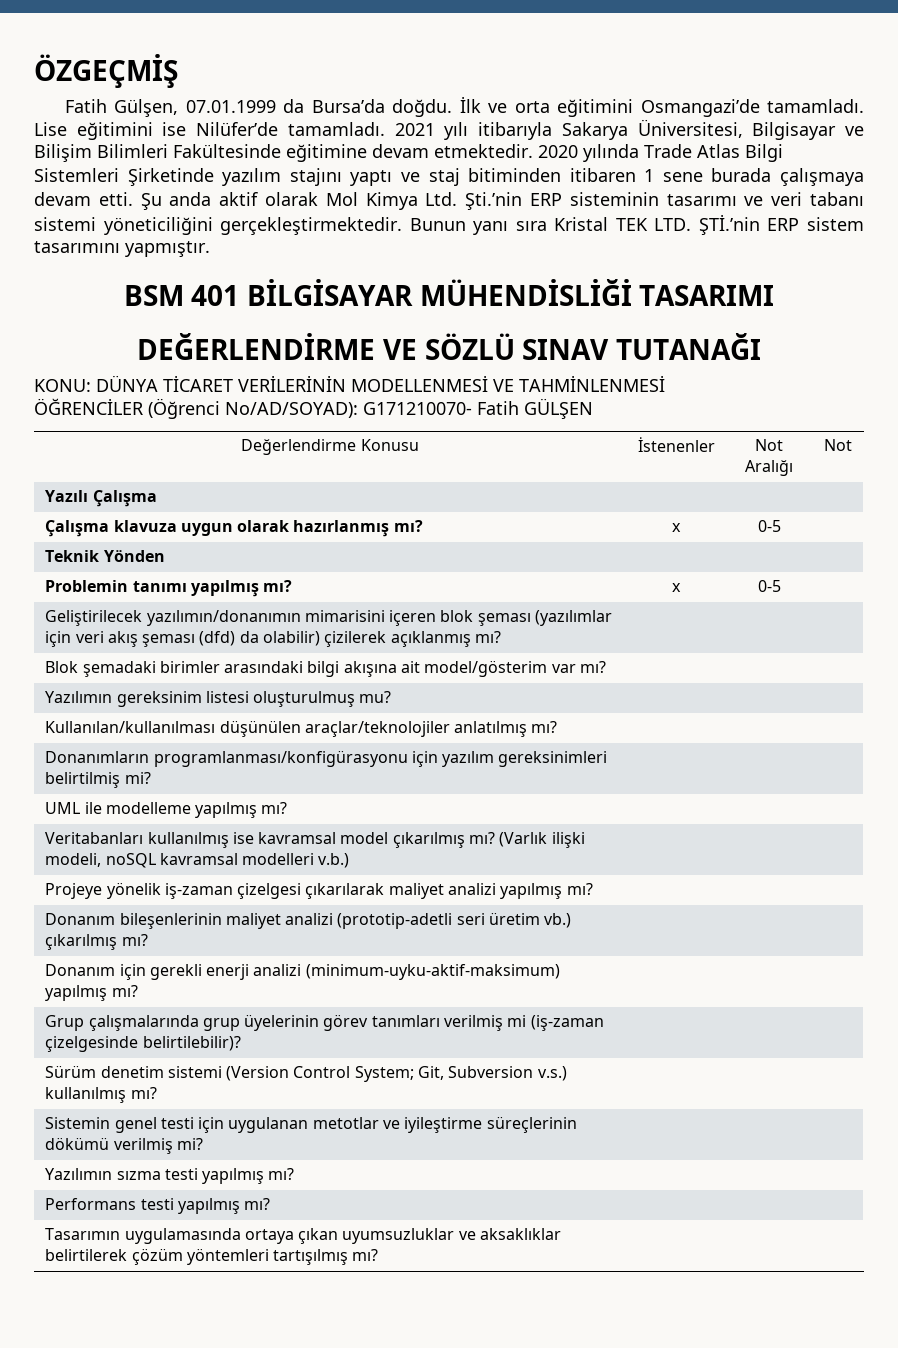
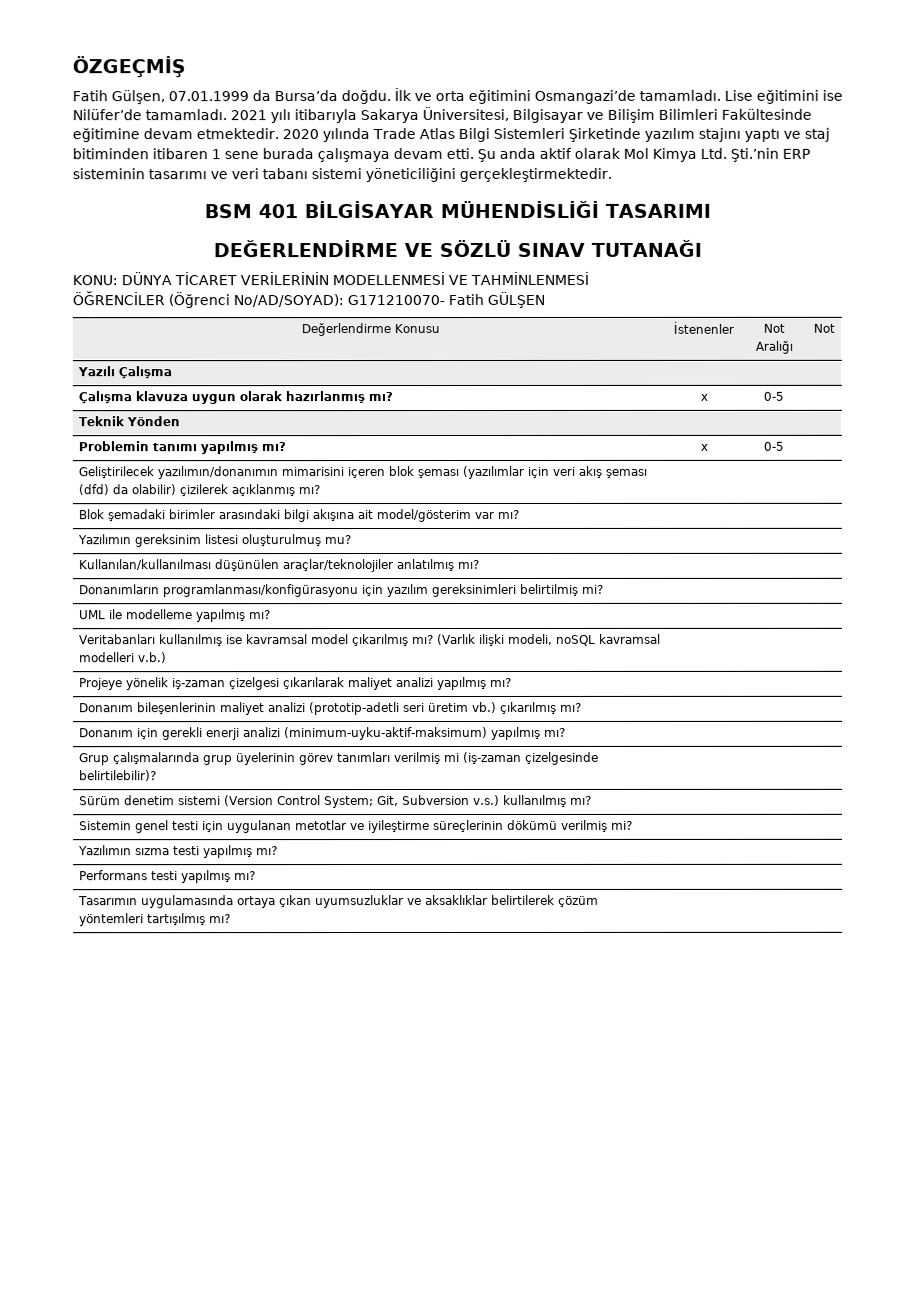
[409,214,864,235] [34,241,210,257] Bunun yanı sıra Kristal TEK LTD. ŞTİ.’nin ERP sistem tasarımını yapmıştır. -> (612, 174) none

